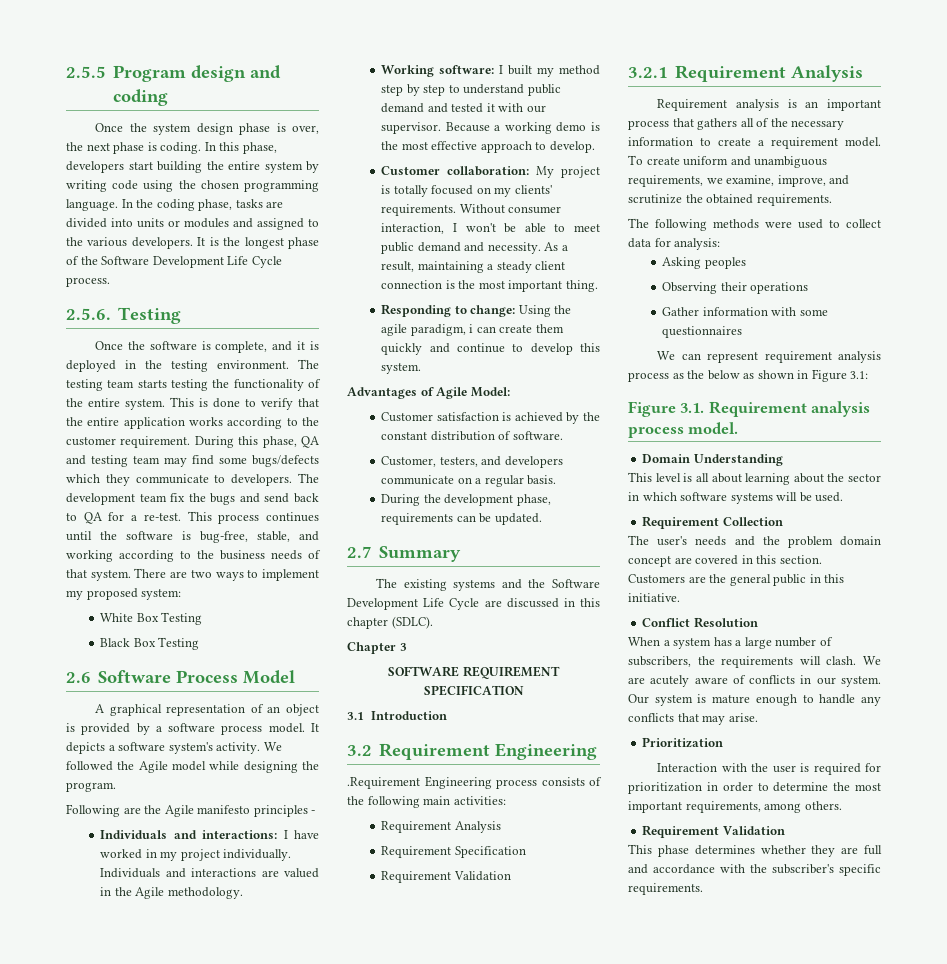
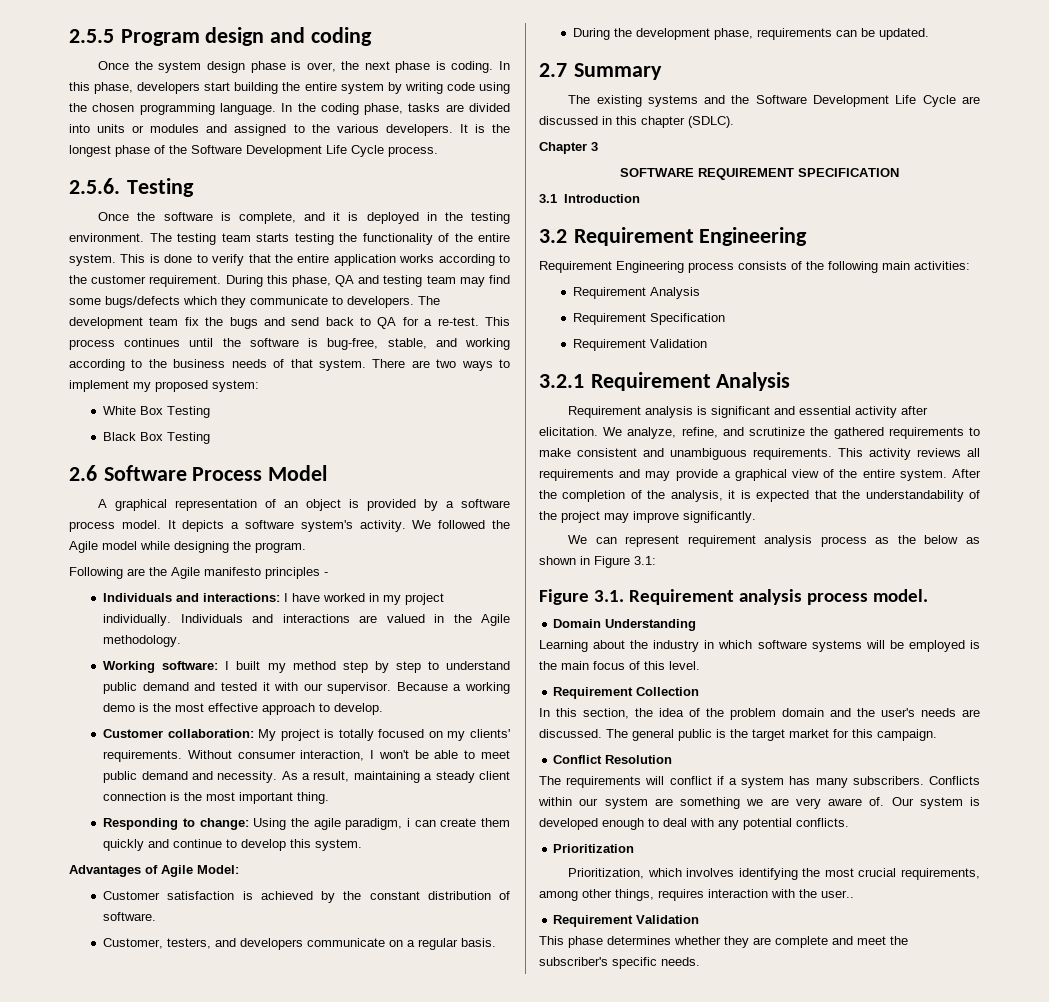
[347,777,420,789] .Requirement -> [539,261,612,273] Requirement
[805,99,881,111] [628,118,845,130] [628,137,881,149] [628,155,828,168] [628,175,850,187] [628,194,832,206] [628,218,881,231] [628,238,721,250] [662,257,746,269] [662,282,809,294] [662,307,828,316] [662,326,743,338] an important process that gathers all of the necessary information to create a requirement model. To create uniform and unambiguous requirements, we examine, improve, and scrutinize the obtained requirements. // The following methods were used to collect data for analysis: // Asking peoples // Observing their operations // Gather information with some questionnaires -> [711,406,929,418] [539,427,980,439] [539,448,980,460] [539,469,981,481] [539,490,980,502] [539,511,756,523] significant and essential activity after elicitation. We analyze, refine, and scrutinize the gathered requirements to make consistent and unambiguous requirements. This activity reviews all requirements and may provide a graphical view of the entire system. After the completion of the analysis, it is expected that the understandability of the project may improve significantly.
[628,472,791,485] This level is all about learning -> [539,640,588,652] Learning
[848,474,881,482] sector -> [653,640,700,652] industry
[815,492,844,502] [642,516,783,529] [628,535,881,548] [628,555,822,567] [628,574,845,586] [628,593,680,602] [642,617,758,628] [628,637,833,649] [628,656,881,668] [628,675,881,687] used. // Requirement Collection // The user's needs and the problem domain concept are covered in this section. Customers are the general public in this initiative. // Conflict Resolution // When a system has a large number of subscribers, the requirements will clash. We are acutely aware of conflicts in our system. -> [908,640,980,652] [539,661,700,670] [553,687,700,699] [539,708,980,720] [539,729,937,741] [553,755,673,764] [539,776,980,788] [538,797,885,809] employed is the main focus of this level. // Requirement Collection // In this section, the idea of the problem domain and the user's needs are discussed. The general public is the target market for this campaign. // Conflict Resolution // The requirements will conflict if a system has many subscribers. Conflicts within our system are something we are very aware of.
[712,695,751,704] mature -> [539,818,598,830] developed
[819,694,881,706] [628,713,758,725] [642,737,724,748] [657,763,881,775] [628,782,881,794] [628,801,842,813] handle any conflicts that may arise. // Prioritization // Interaction with the user is required for prioritization in order to determine the most important requirements, among others. -> [663,818,849,830] [553,844,635,853] [568,868,980,880] [539,889,854,901] deal with any potential conflicts. // Prioritization // Prioritization, which involves identifying the most crucial requirements, among other things, requires interaction with the user..
[864,845,882,855] [628,864,745,874] full and accordance with -> [775,936,886,948] complete and meet
[628,883,703,895] requirements. -> [661,957,700,966] needs.

